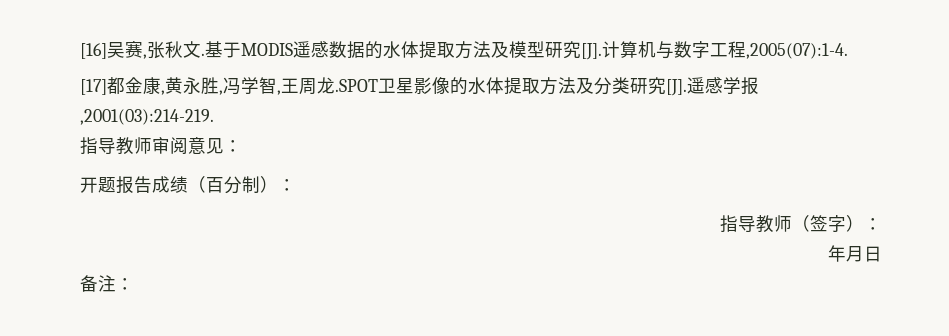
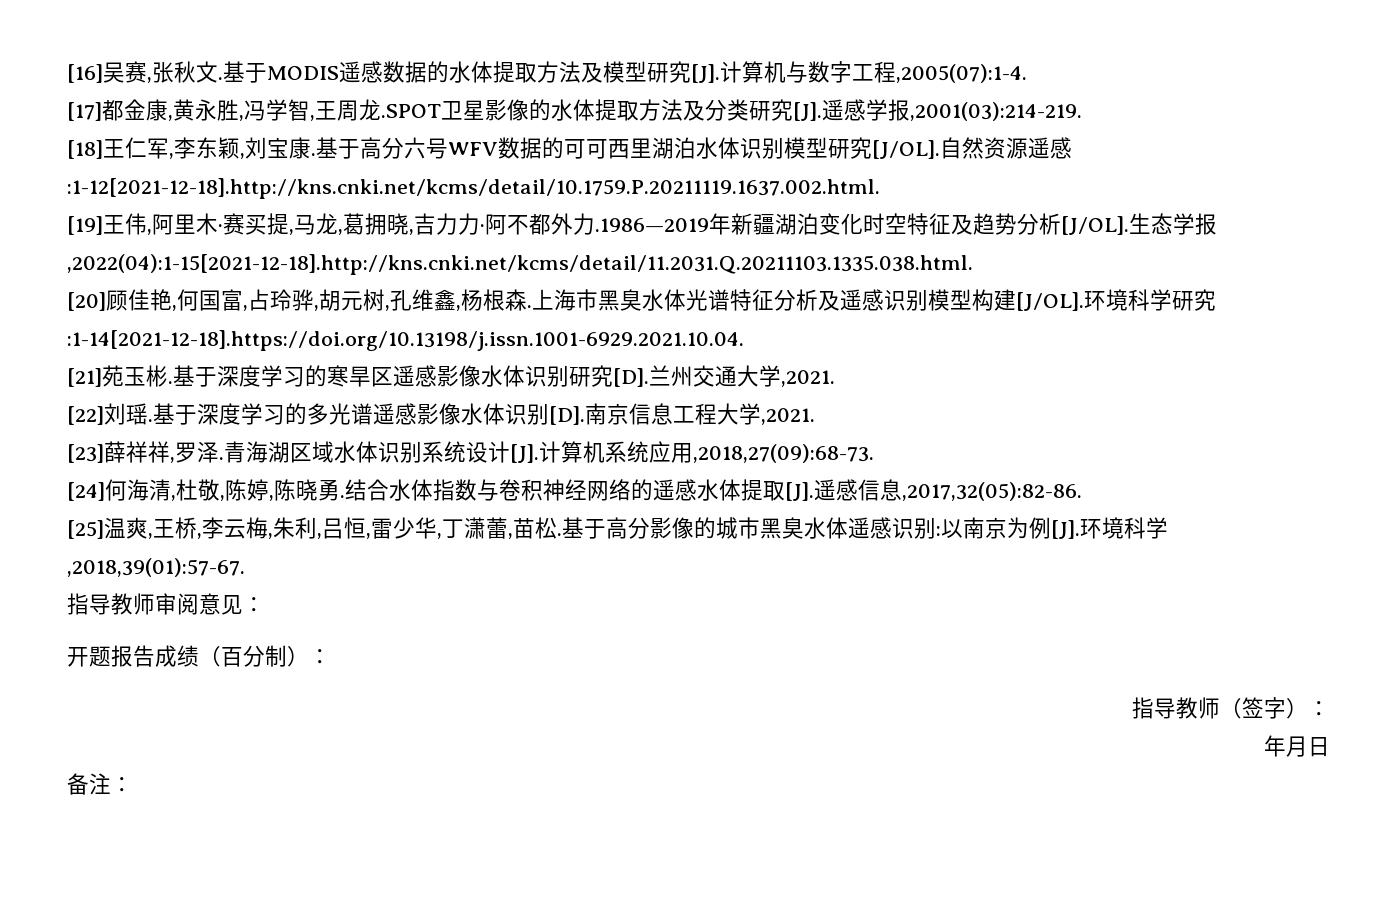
(214, 117) none -> [67,137,1072,159] [67,178,880,199] [67,213,1217,235] [67,254,973,275] [67,289,1216,311] [67,330,744,351] [67,365,835,387] [67,403,815,425] [67,441,874,463] [67,479,1082,501] [67,517,1168,539] [67,558,245,577] // [18]王仁军,李东颖,刘宝康.基于高分六号WFV数据的可可西里湖泊水体识别模型研究[J/OL].自然资源遥感:1-12[2021-12-18].http://kns.cnki.net/kcms/detail/10.1759.P.20211119.1637.002.html. // [19]王伟,阿里木·赛买提,马龙,葛拥晓,吉力力·阿不都外力.1986—2019年新疆湖泊变化时空特征及趋势分析[J/OL].生态学报,2022(04):1-15[2021-12-18].http://kns.cnki.net/kcms/detail/11.2031.Q.20211103.1335.038.html. // [20]顾佳艳,何国富,占玲骅,胡元树,孔维鑫,杨根森.上海市黑臭水体光谱特征分析及遥感识别模型构建[J/OL].环境科学研究:1-14[2021-12-18].https://doi.org/10.13198/j.issn.1001-6929.2021.10.04. // [21]苑玉彬.基于深度学习的寒旱区遥感影像水体识别研究[D].兰州交通大学,2021. // [22]刘瑶.基于深度学习的多光谱遥感影像水体识别[D].南京信息工程大学,2021. // [23]薛祥祥,罗泽.青海湖区域水体识别系统设计[J].计算机系统应用,2018,27(09):68-73. // [24]何海清,杜敬,陈婷,陈晓勇.结合水体指数与卷积神经网络的遥感水体提取[J].遥感信息,2017,32(05):82-86. // [25]温爽,王桥,李云梅,朱利,吕恒,雷少华,丁潇蕾,苗松.基于高分影像的城市黑臭水体遥感识别:以南京为例[J].环境科学,2018,39(01):57-67.

